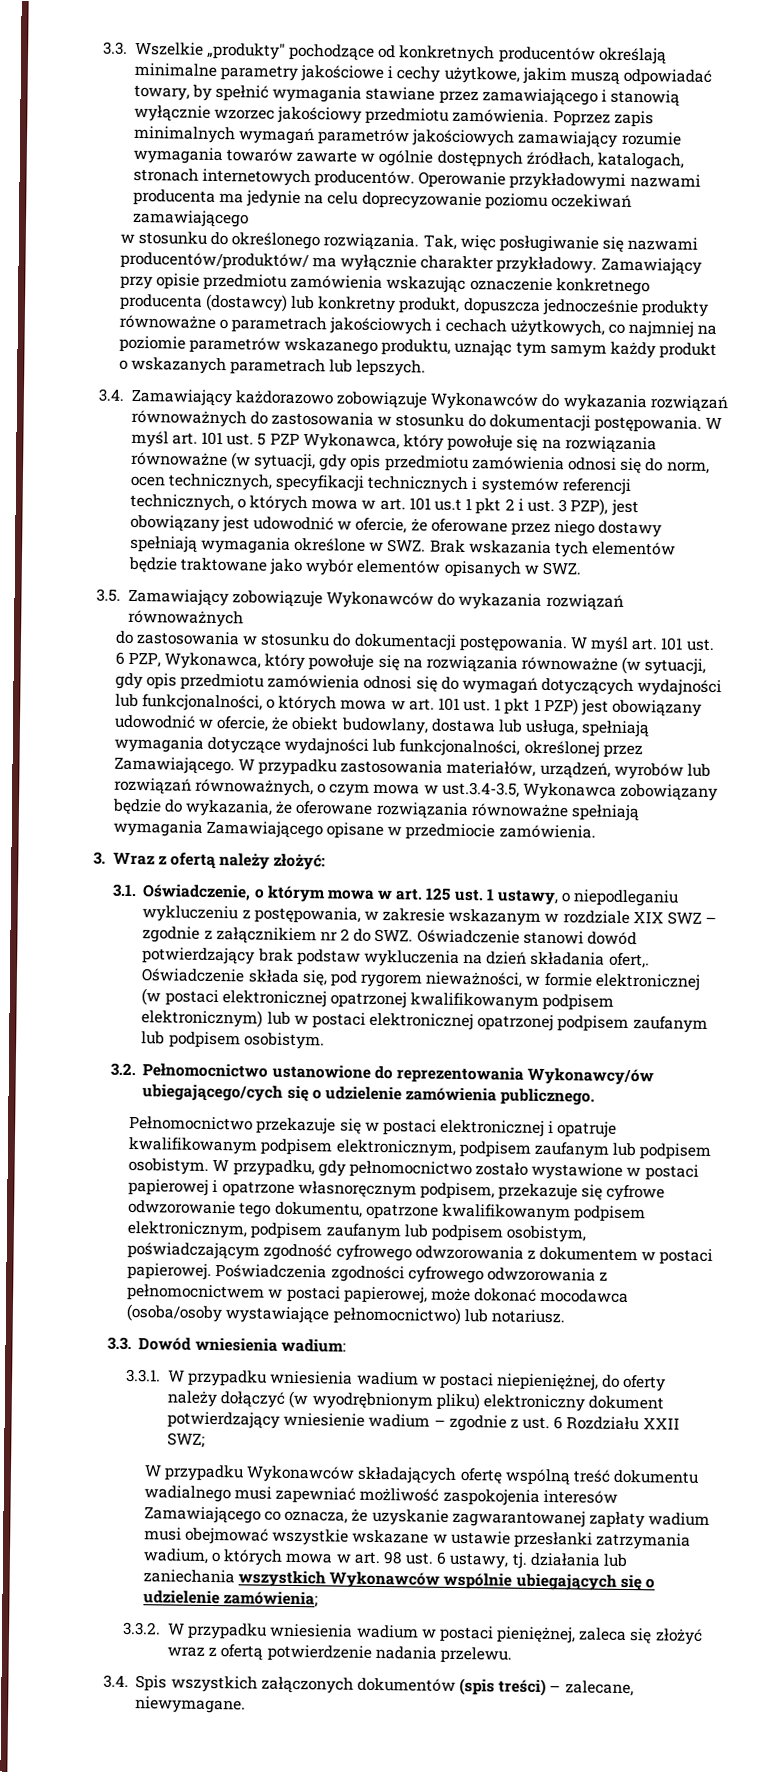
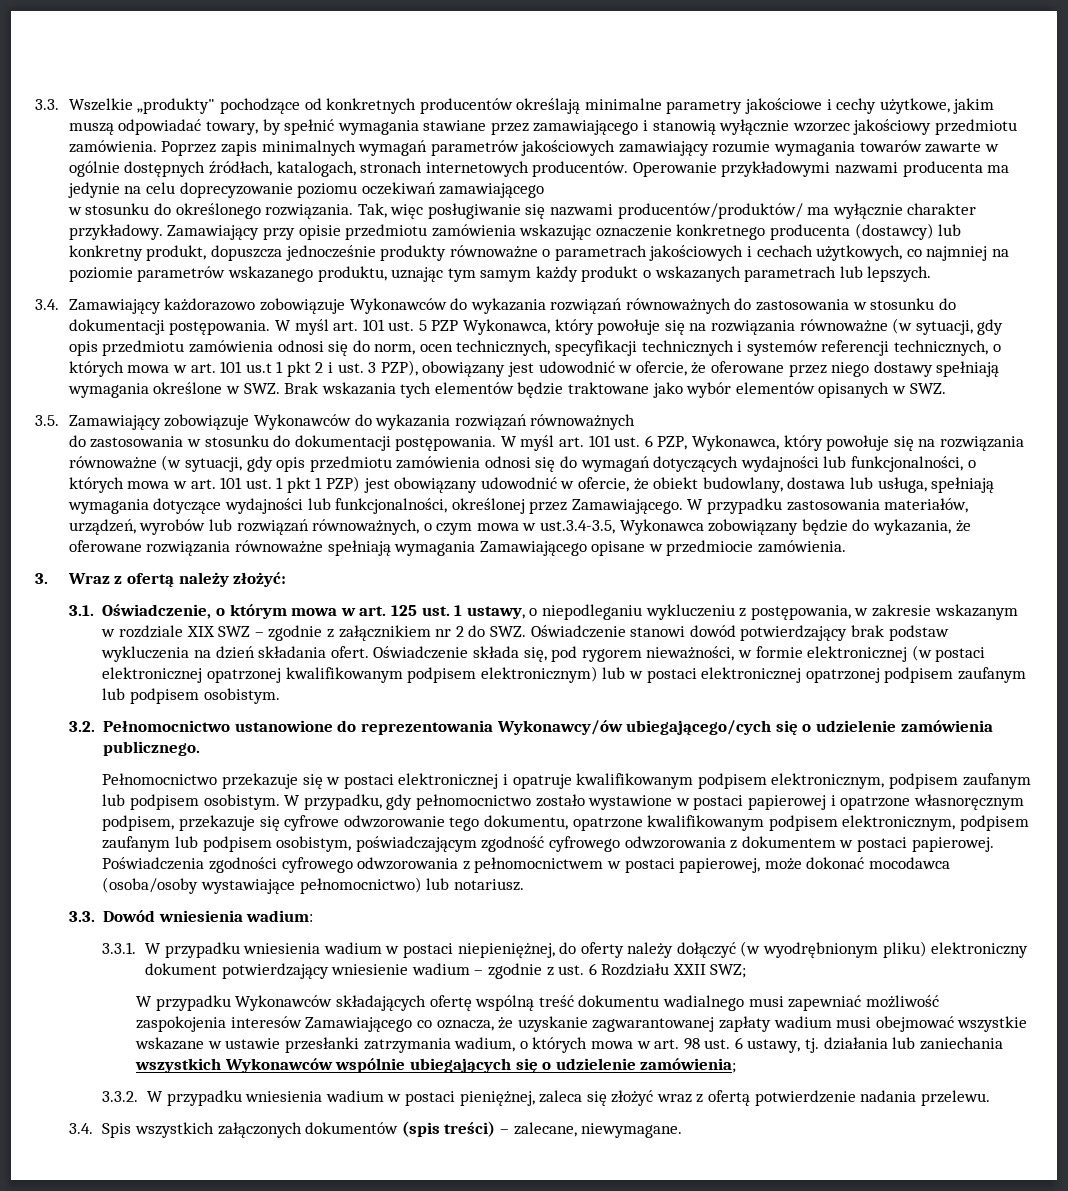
[610,499,639,517] jest -> (418, 368) none
[608,952,650,969] ofert,. -> [330,646,369,658] ofert.

